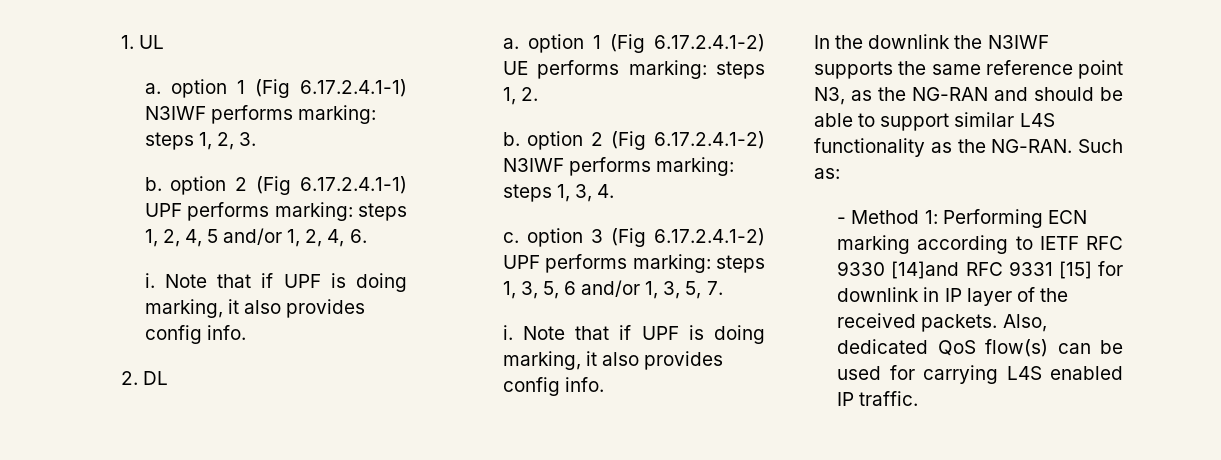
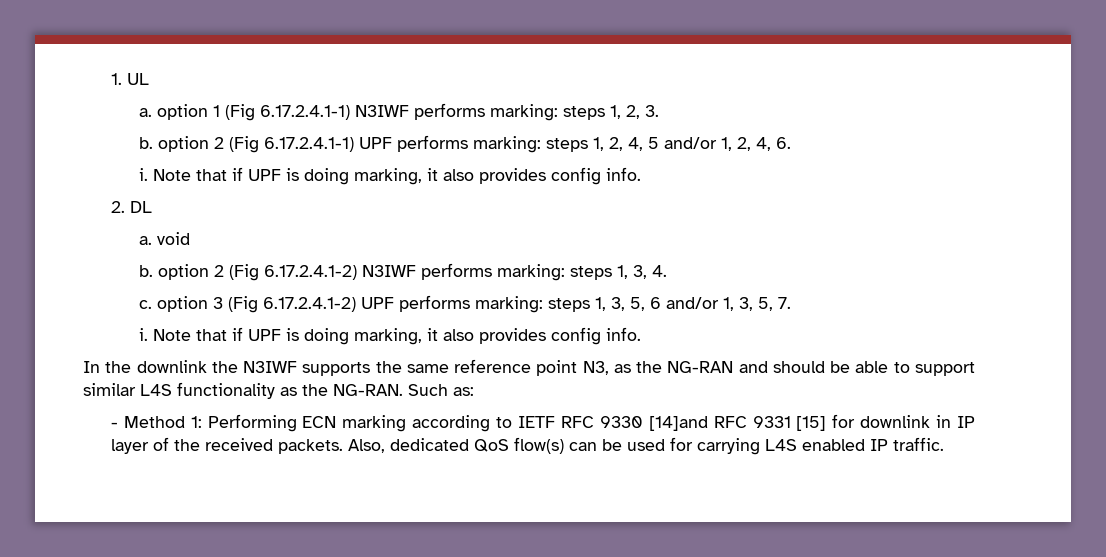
[527,34,765,53] [502,60,765,79] [502,87,538,105] option 1 (Fig 6.17.2.4.1-2) UE performs marking: steps 1, 2. -> [156,232,190,245] void

